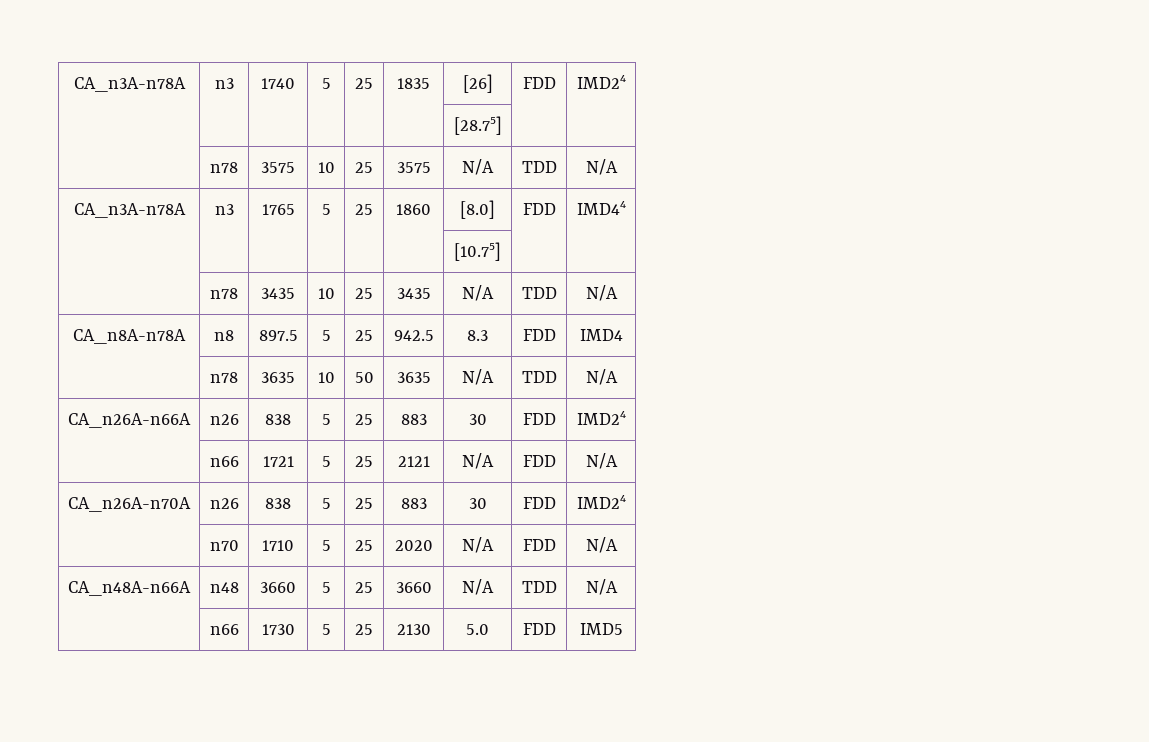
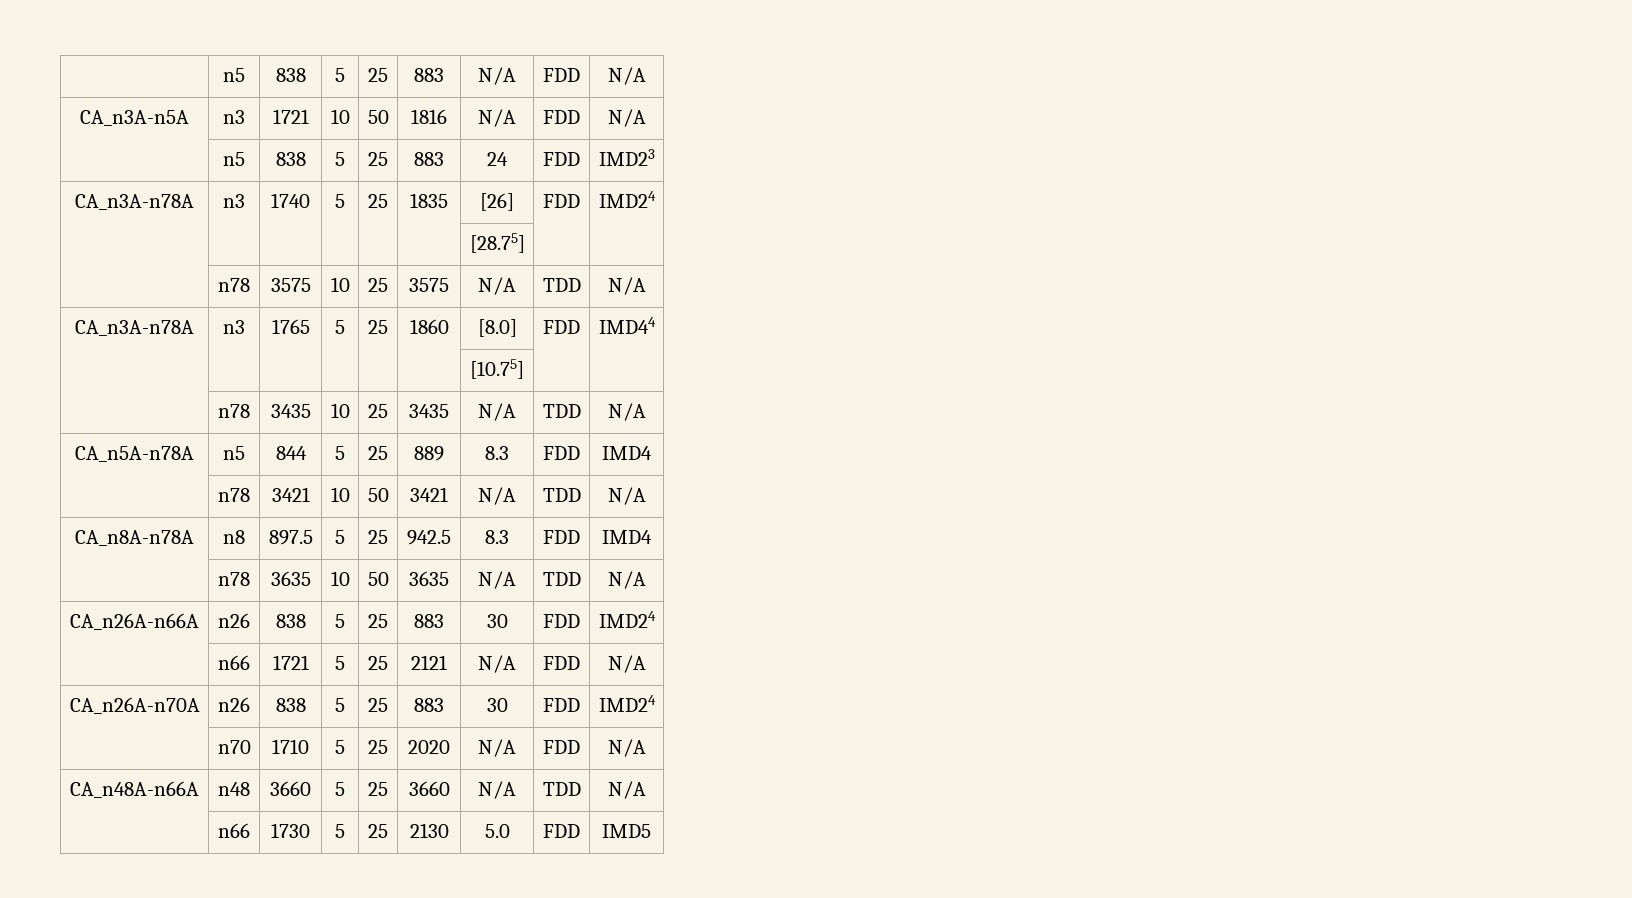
(73, 84) none -> [223,68,246,82] [275,68,306,82] [335,68,345,82] [368,68,388,82] [414,68,444,82] [478,67,516,85] [543,68,580,82] [607,67,646,85] [80,110,189,126] [223,110,246,124] [272,109,309,124] [330,109,350,124] [367,110,389,124] [411,109,447,124] [478,109,516,127] [543,110,580,124] [607,109,646,127] [223,152,246,166] [275,152,306,166] [335,152,345,166] [368,152,388,166] [414,152,444,166] [487,152,508,166] [543,152,580,166] [598,149,655,166] | n5 | 838 | 5 | 25 | 883 | N/A | FDD | N/A // CA_n3A-n5A | n3 | 1721 | 10 | 50 | 1816 | N/A | FDD | N/A // | n5 | 838 | 5 | 25 | 883 | 24 | FDD | IMD23 //
(618, 293) none -> [75,446,194,462] [223,446,246,460] [275,446,307,460] [335,446,345,460] [368,446,388,460] [414,446,444,461] [485,446,509,460] [543,446,580,460] [602,446,652,460] [218,488,251,502] [271,487,310,502] [330,487,350,502] [367,488,389,502] [410,487,448,502] [478,487,516,505] [542,488,581,502] [607,487,646,505] // CA_n5A-n78A | n5 | 844 | 5 | 25 | 889 | 8.3 | FDD | IMD4 // | n78 | 3421 | 10 | 50 | 3421 | N/A | TDD | N/A

